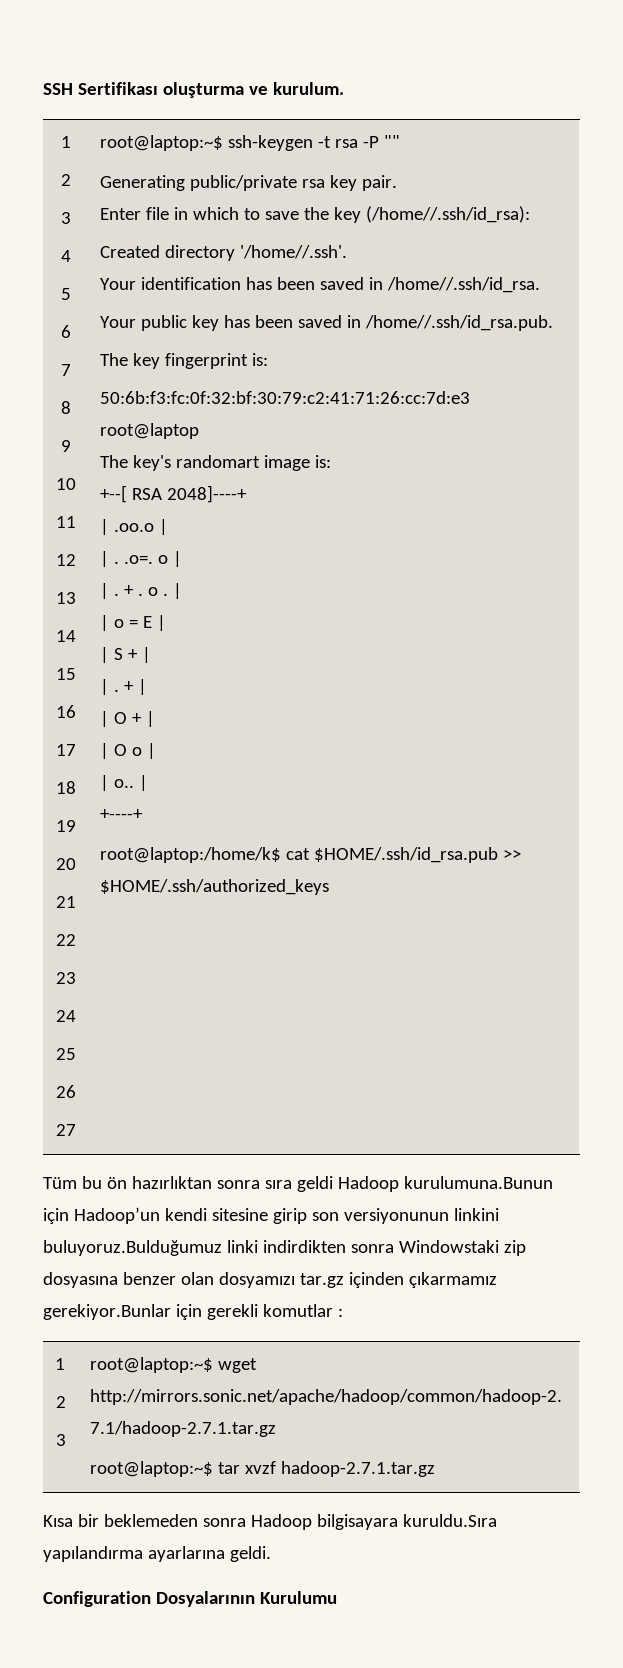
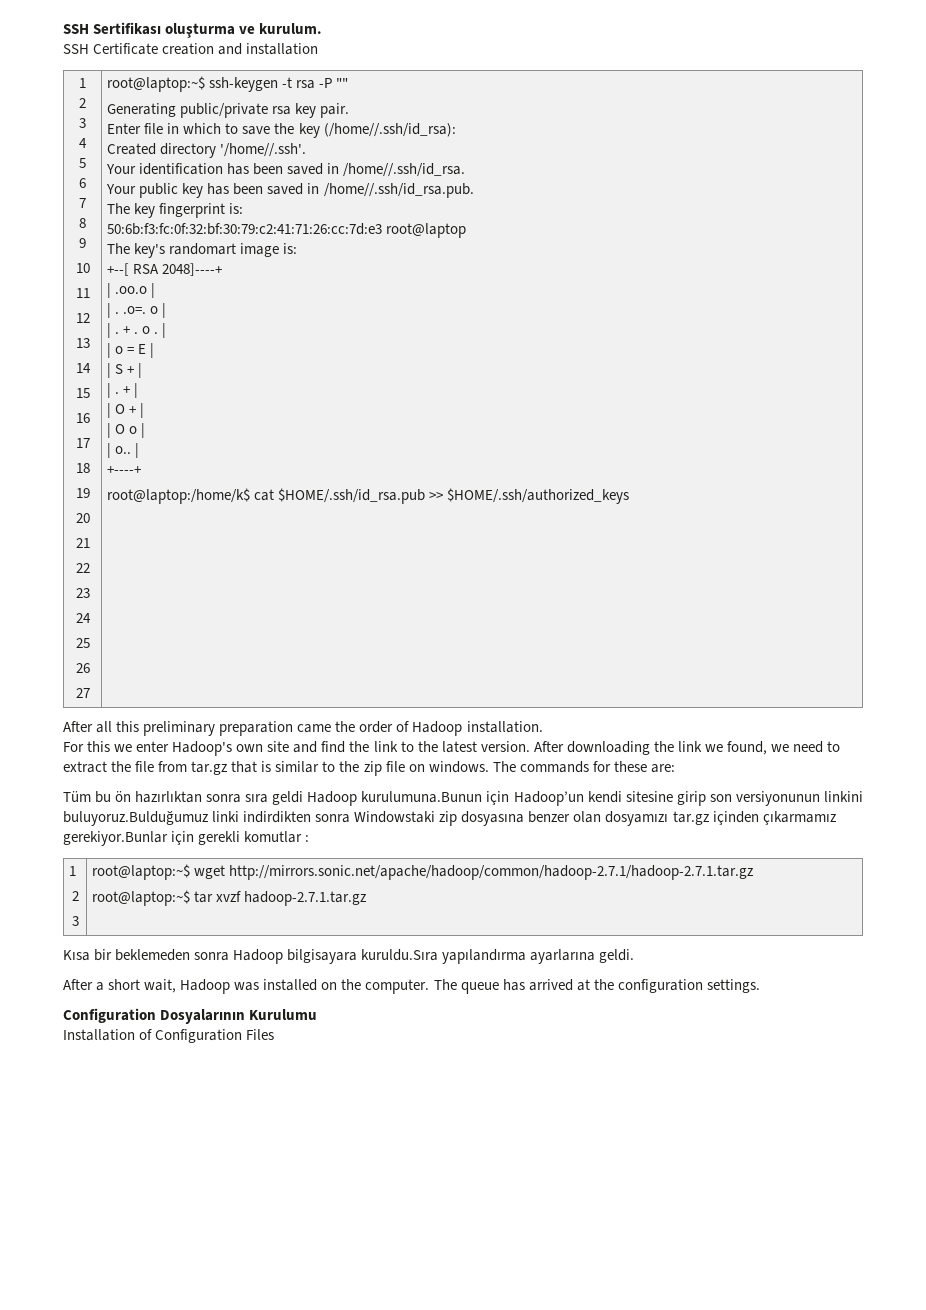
(344, 88) none -> [63,43,319,55] // SSH Certificate creation and installation
(330, 887) none -> [63,721,543,736] [63,741,841,756] [63,761,675,776] // After all this preliminary preparation came the order of Hadoop installation. // For this we enter Hadoop's own site and find the link to the latest version. After downloading the link we found, we need to extract the file from tar.gz that is similar to the zip file on windows. The commands for these are:
(271, 1554) none -> [63,979,760,994] // After a short wait, Hadoop was installed on the computer. The queue has arrived at the configuration settings.
(337, 1597) none -> [63,1029,275,1043] // Installation of Configuration Files

